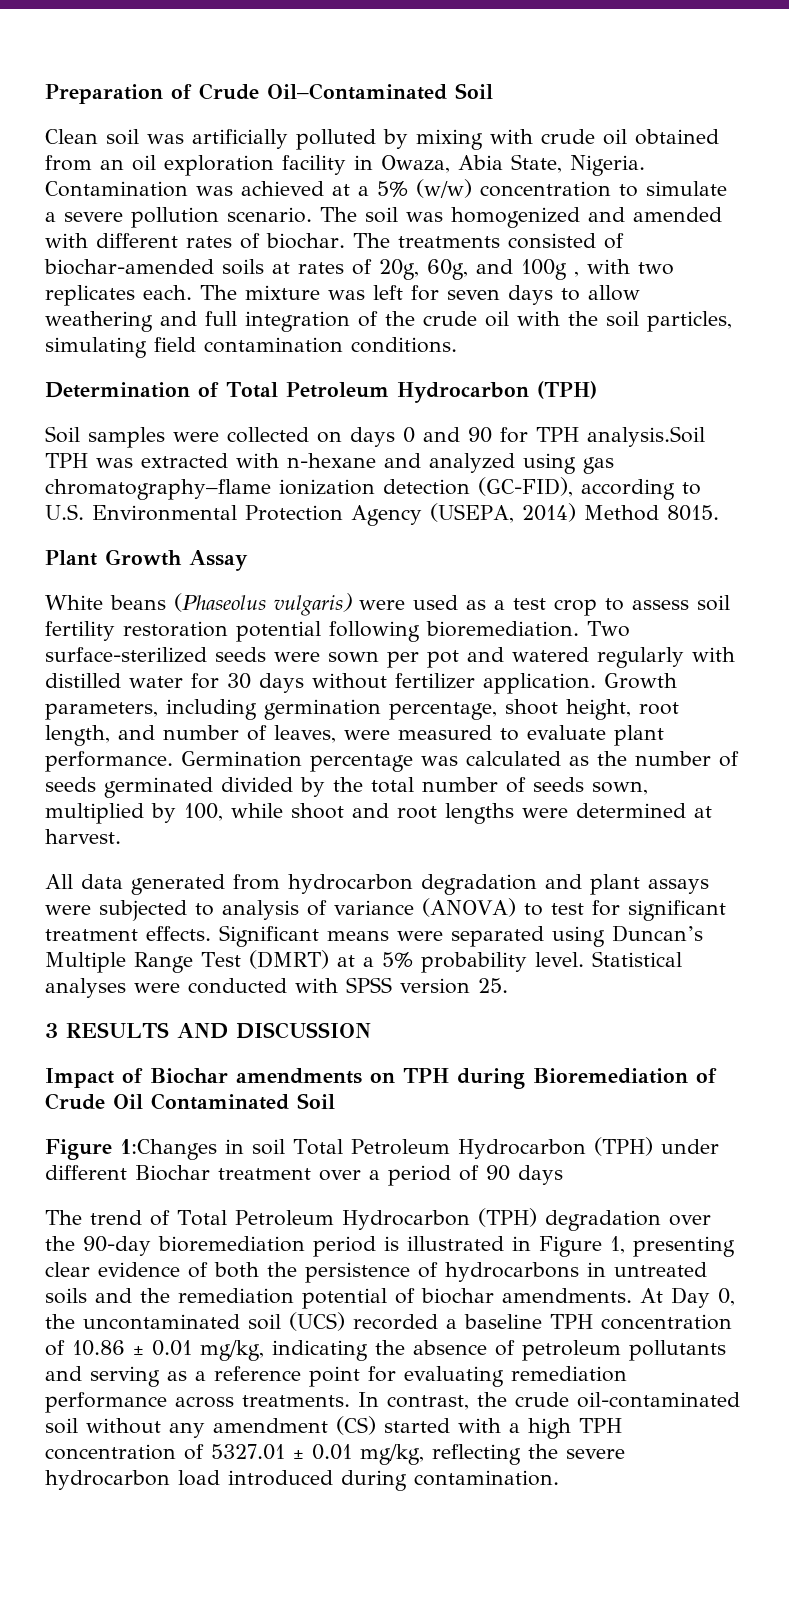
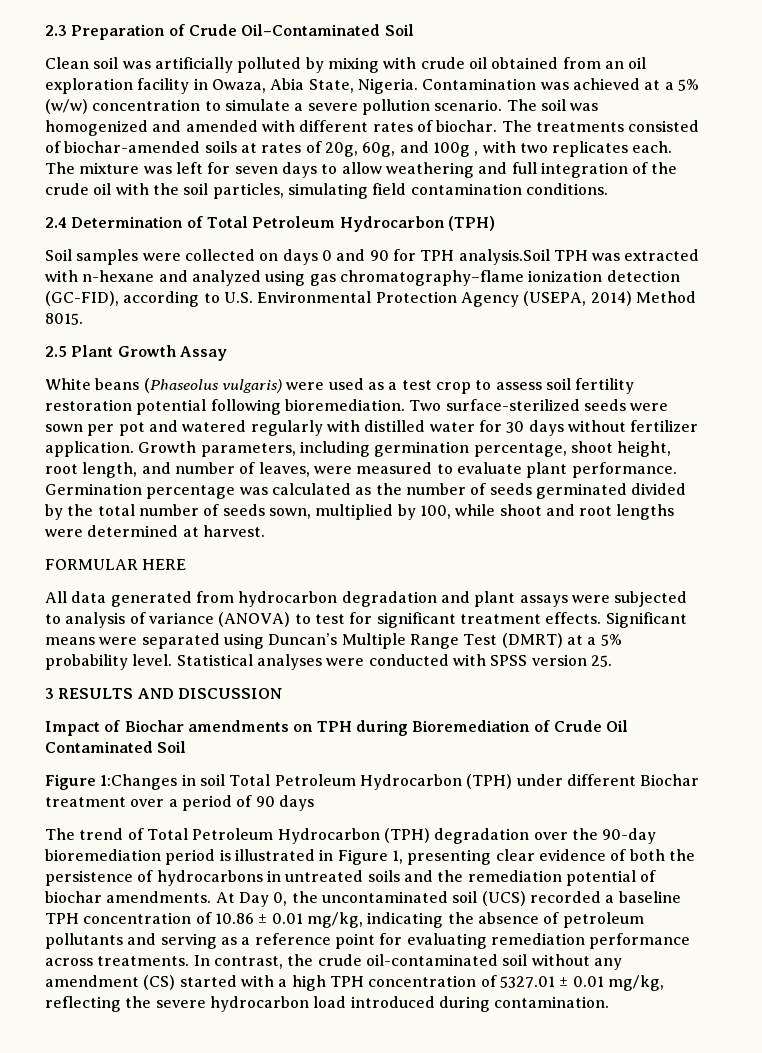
(45, 94) none -> [45,25,67,36] 2.3
(457, 345) none -> [45,217,67,228] 2.4
(719, 513) none -> [45,346,67,357] 2.5
(121, 836) none -> [45,559,187,570] // FORMULAR HERE

